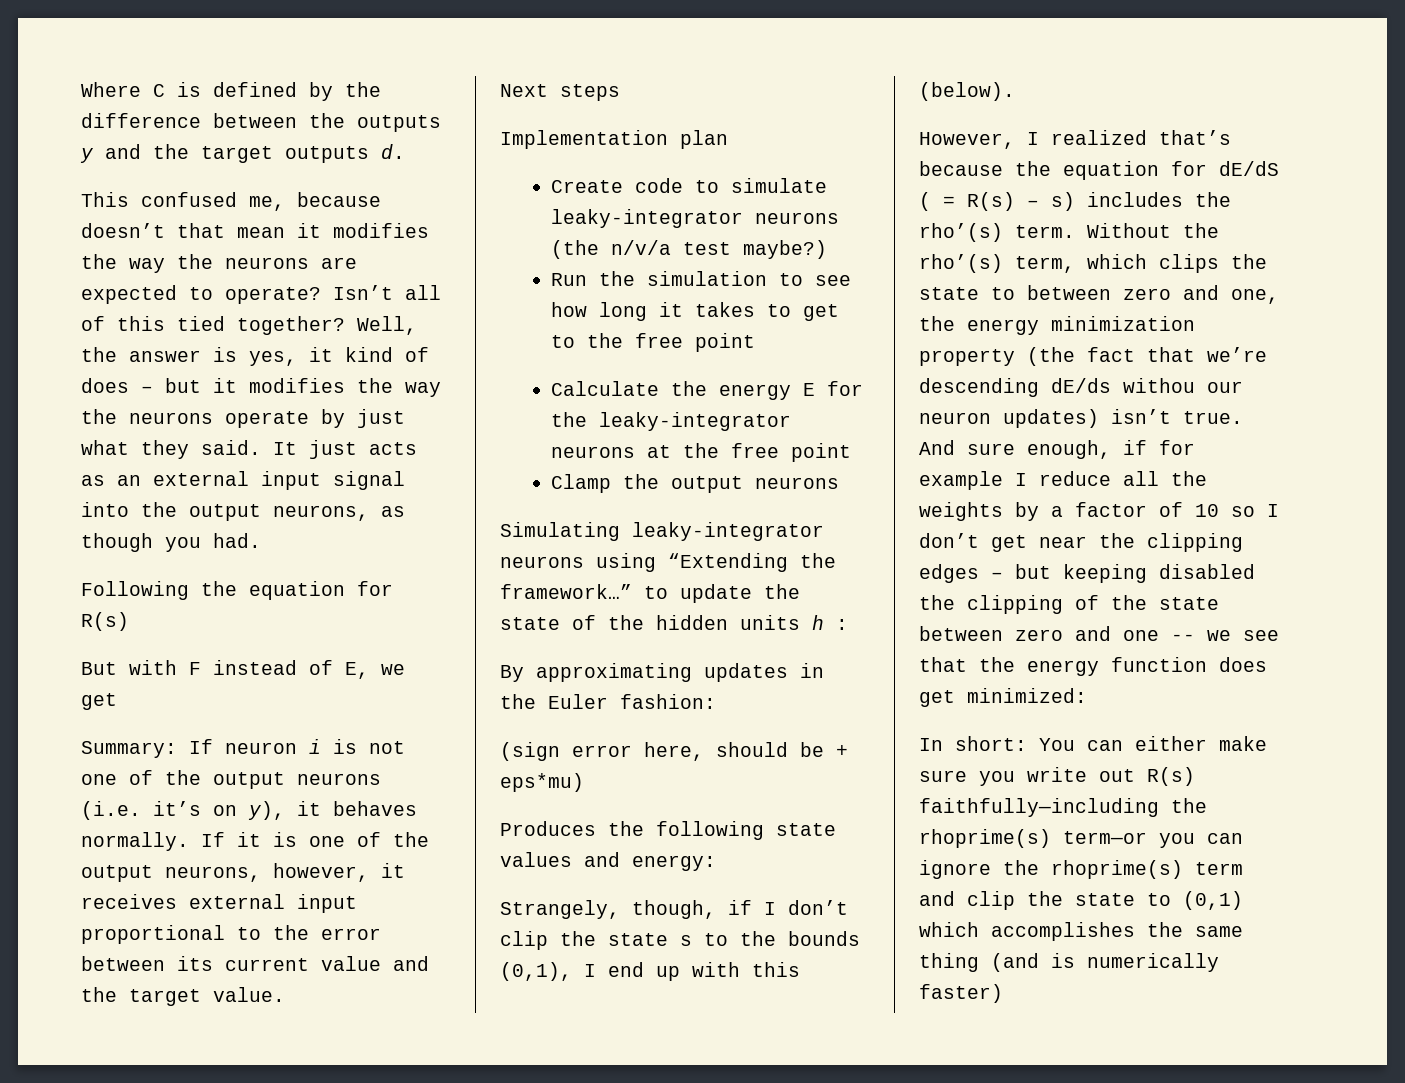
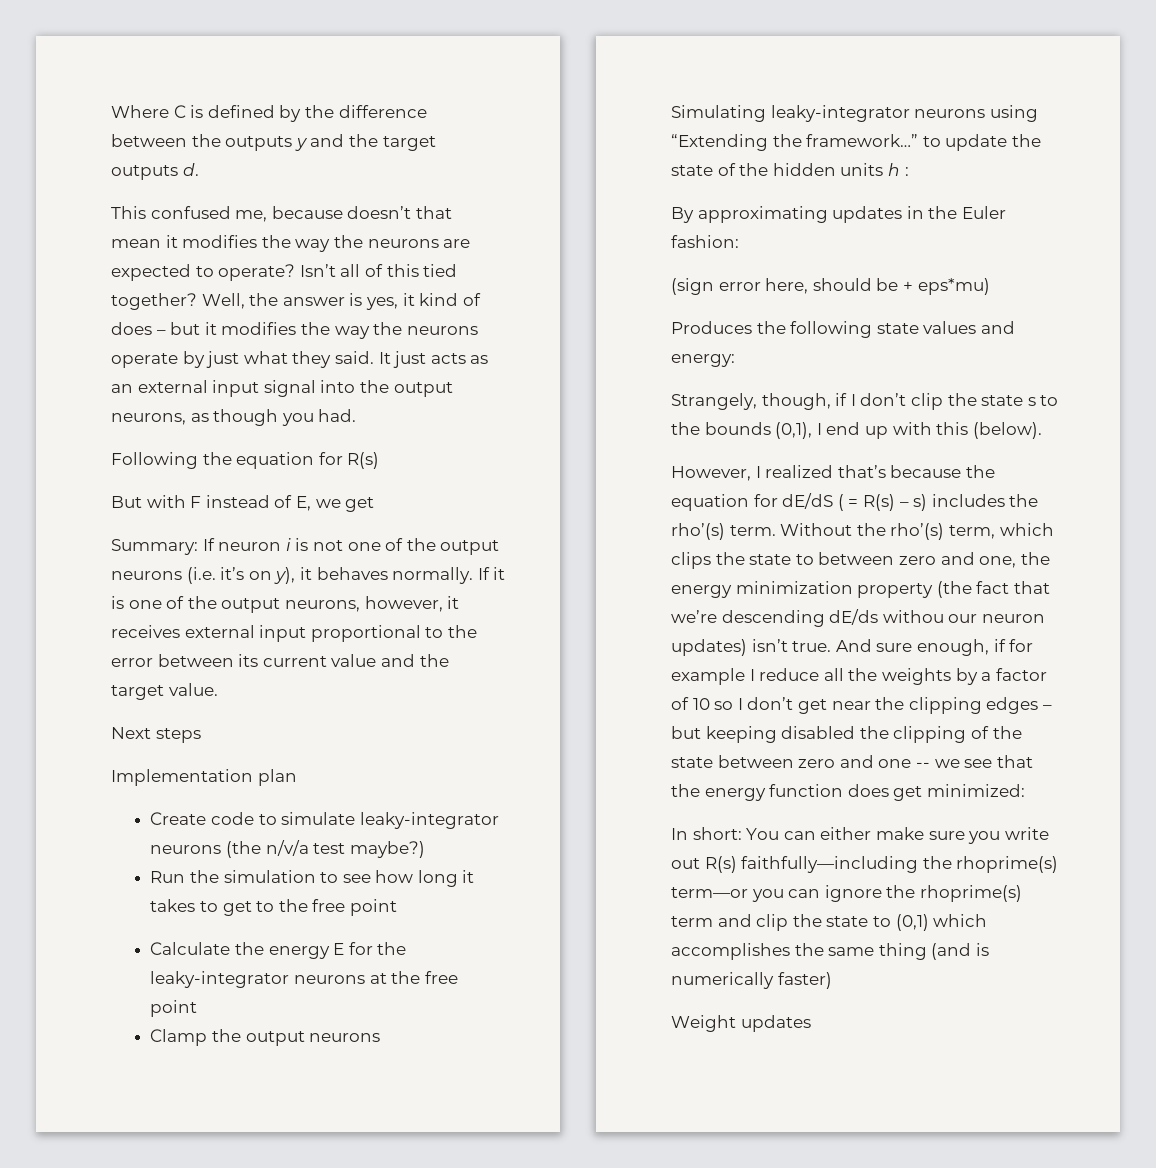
(1003, 993) none -> [671,1015,811,1032] // Weight updates

